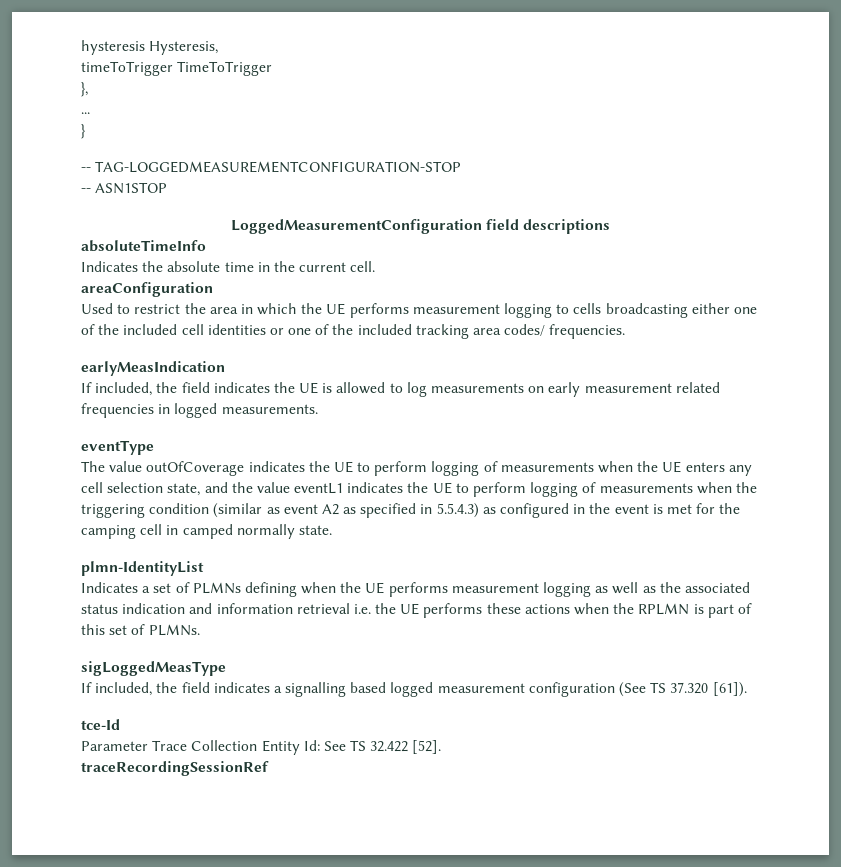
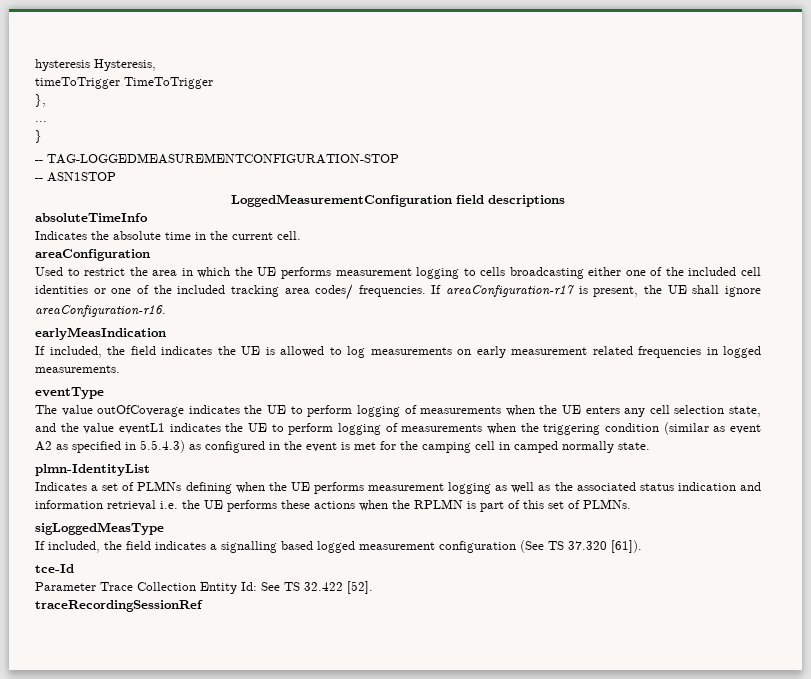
(626, 331) none -> [431,285,761,297] [35,305,166,317] If areaConfiguration-r17 is present, the UE shall ignore areaConfiguration-r16.

